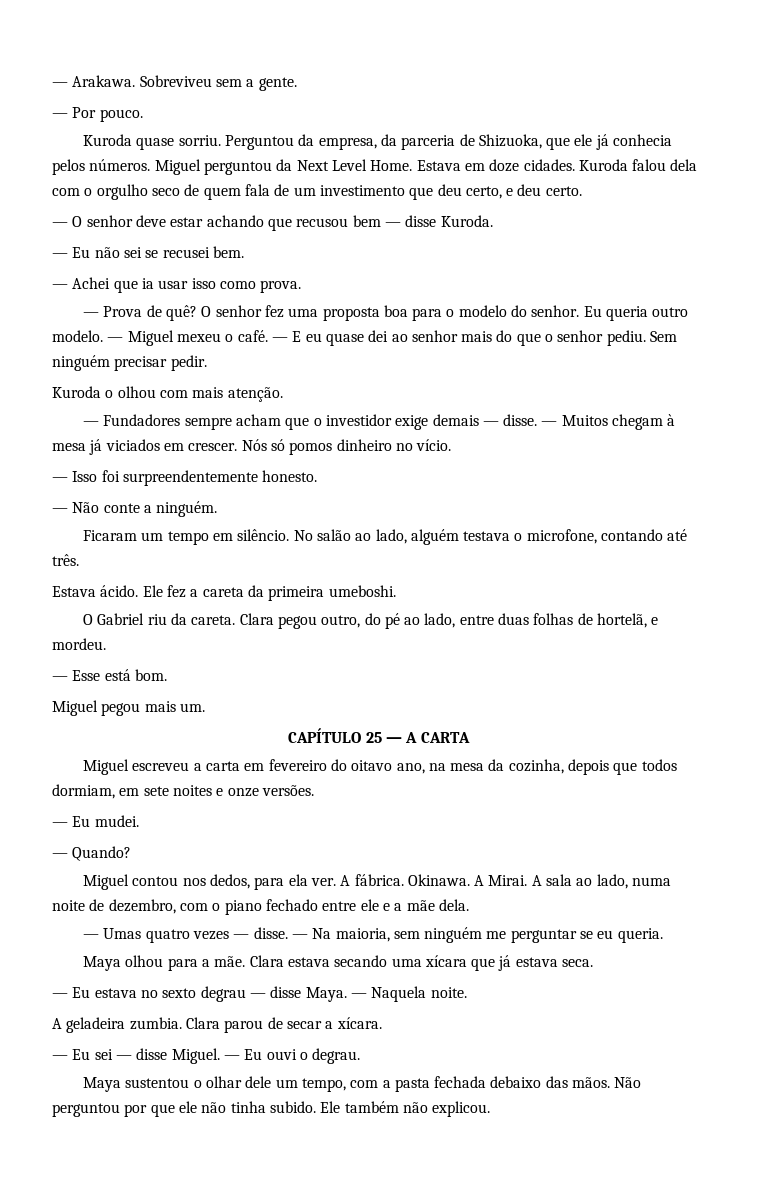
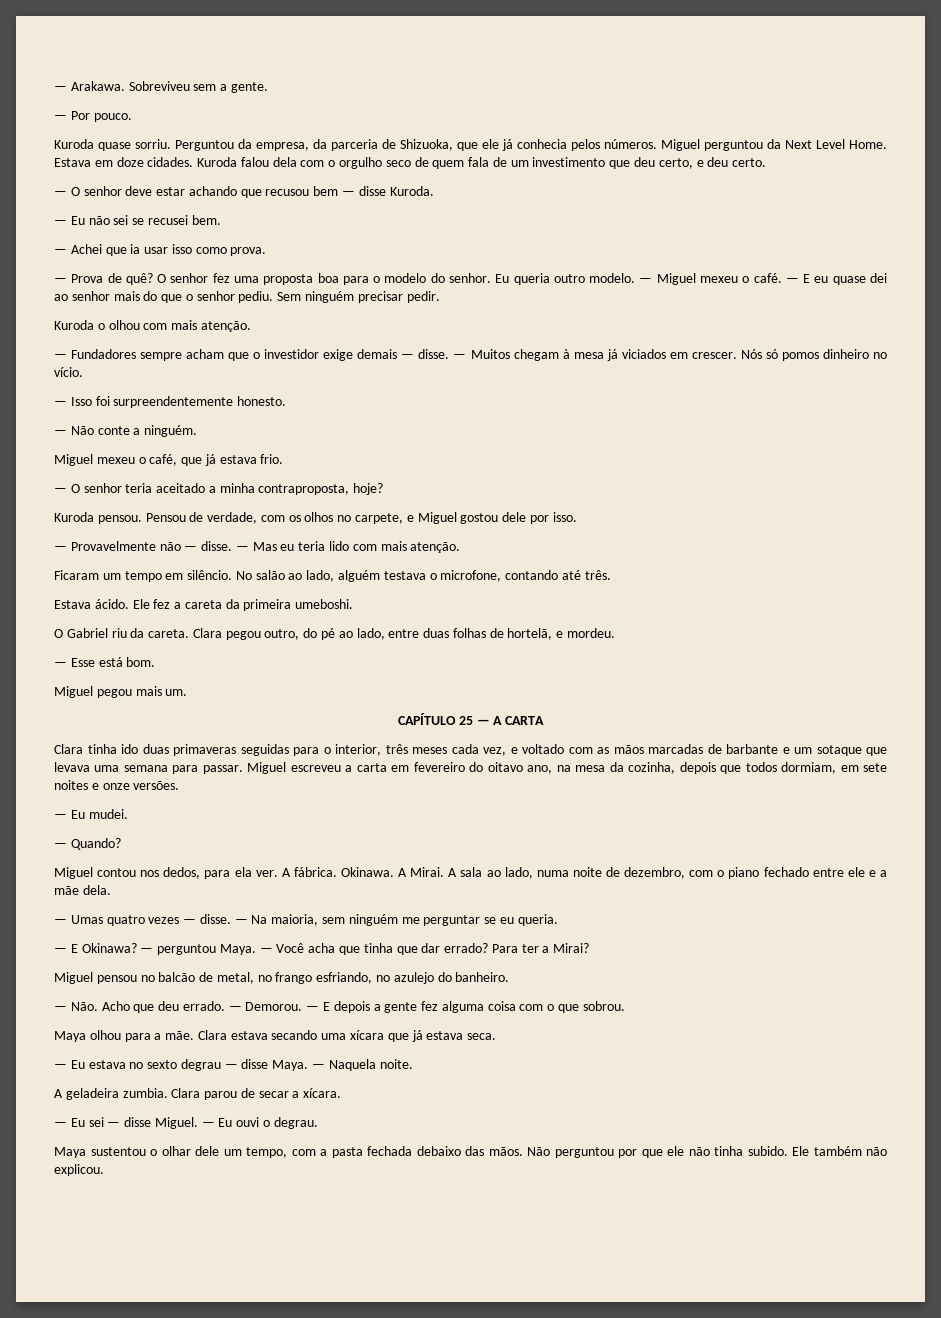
(218, 509) none -> [54,454,284,466] [54,483,384,495] [54,512,577,524] [54,541,461,553] // Miguel mexeu o café, que já estava frio. // — O senhor teria aceitado a minha contraproposta, hoje? // Kuroda pensou. Pensou de verdade, com os olhos no carpete, e Miguel gostou dele por isso. // — Provavelmente não — disse. — Mas eu teria lido com mais atenção.
(470, 737) none -> [54,744,887,756] [54,762,243,774] Clara tinha ido duas primaveras seguidas para o interior, três meses cada vez, e voltado com as mãos marcadas de barbante e um sotaque que levava uma semana para passar.
(663, 935) none -> [54,943,590,955] [54,972,510,984] [54,1001,625,1013] // — E Okinawa? — perguntou Maya. — Você acha que tinha que dar errado? Para ter a Mirai? // Miguel pensou no balcão de metal, no frango esfriando, no azulejo do banheiro. // — Não. Acho que deu errado. — Demorou. — E depois a gente fez alguma coisa com o que sobrou.

